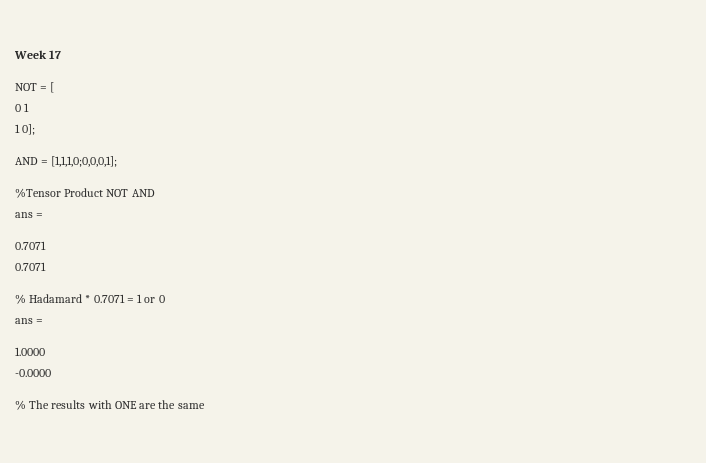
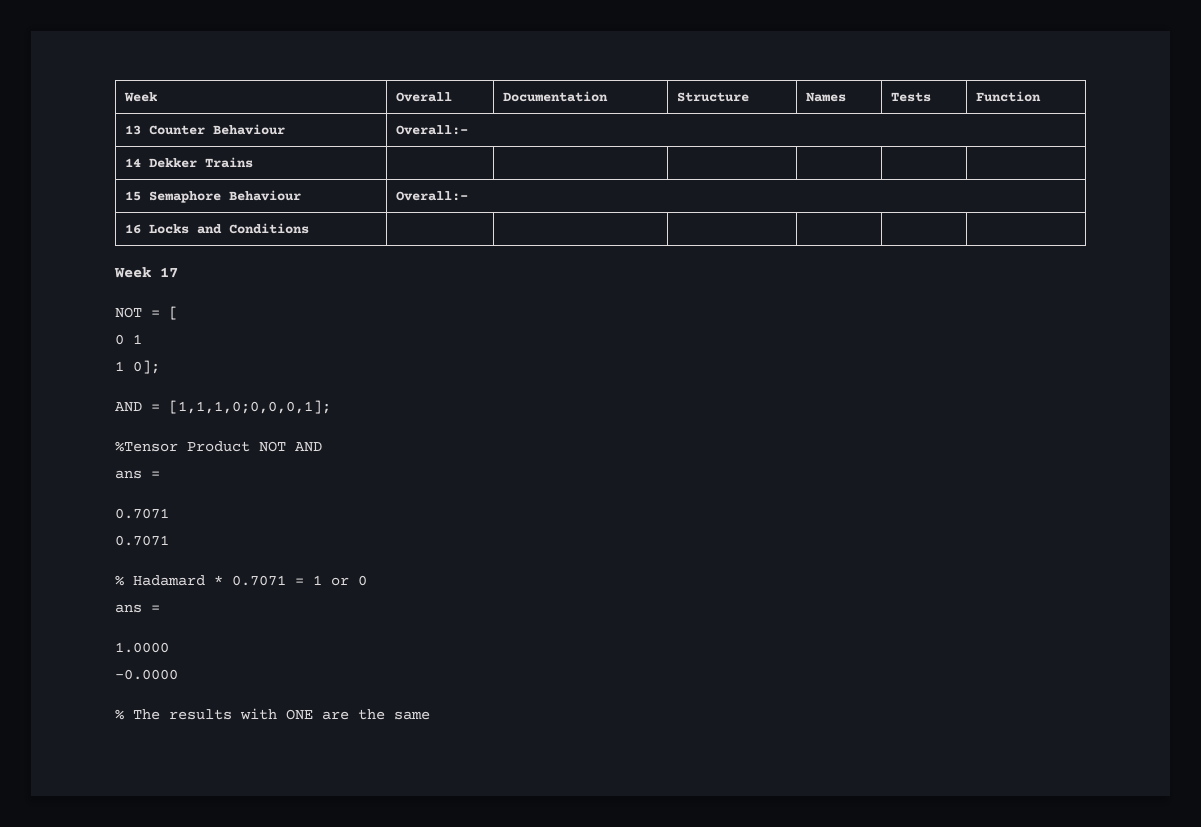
[14,50,47,59] Week -> [124,92,158,102] [396,92,453,102] [503,91,609,102] [677,92,750,102] [806,92,847,102] [891,92,932,102] [976,91,1042,102] [125,124,286,135] [396,125,469,135] [125,157,254,168] [125,190,302,203] [396,191,469,201] [125,223,310,234] [114,267,151,278] Week | Overall | Documentation | Structure | Names | Tests | Function // 13 Counter Behaviour | Overall:- // 14 Dekker Trains | | | | | | // 15 Semaphore Behaviour | Overall:- // 16 Locks and Conditions | | | | | | // Week

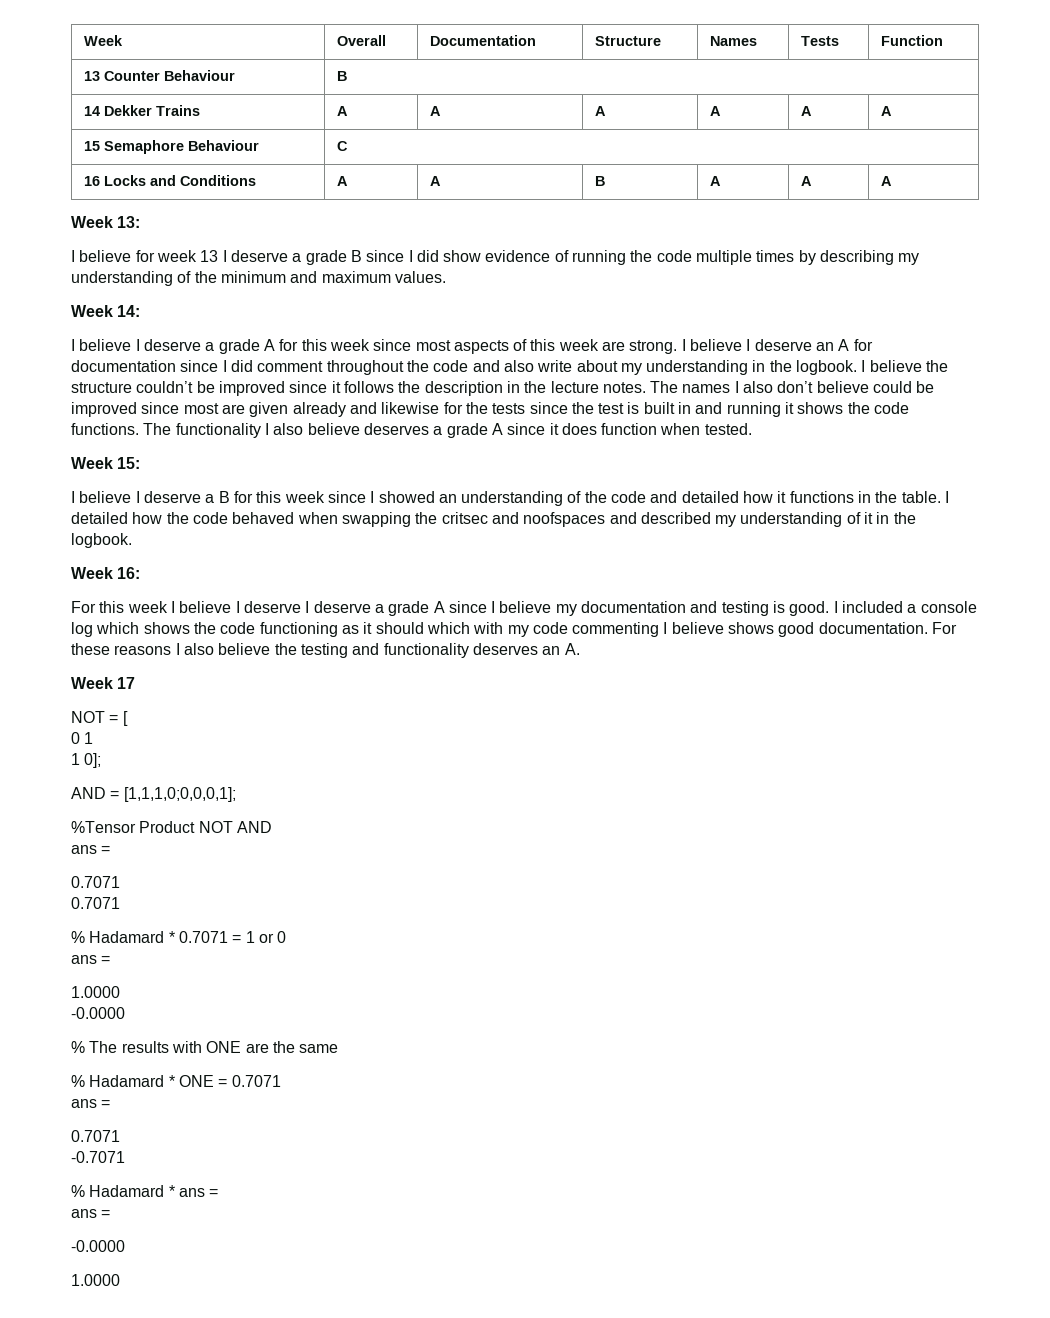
[396,125,469,135] Overall:- -> [336,71,347,81] B
(254, 162) | | | | | -> [336,106,348,116] [429,106,441,116] [594,106,606,116] [709,106,721,116] [800,106,812,116] [880,106,892,116] A | A | A | A | A | A
[396,191,469,201] Overall:- -> [336,141,348,151] C
(310, 228) | | | | | -> [336,176,348,186] [429,176,441,186] [594,176,605,186] [709,176,721,186] [800,176,812,186] [880,176,892,186] [71,216,141,228] [71,250,920,265] [71,271,446,286] [71,305,141,317] [71,339,873,354] [71,360,949,375] [71,381,935,396] [71,402,910,417] [71,423,752,438] [71,457,141,469] [71,491,950,506] [71,512,916,527] [71,533,132,548] [71,567,141,579] [71,601,977,616] [71,622,958,637] [71,643,580,658] A | A | B | A | A | A // Week 13: // I believe for week 13 I deserve a grade B since I did show evidence of running the code multiple times by describing my understanding of the minimum and maximum values. // Week 14: // I believe I deserve a grade A for this week since most aspects of this week are strong. I believe I deserve an A for documentation since I did comment throughout the code and also write about my understanding in the logbook. I believe the structure couldn’t be improved since it follows the description in the lecture notes. The names I also don’t believe could be improved since most are given already and likewise for the tests since the test is built in and running it shows the code functions. The functionality I also believe deserves a grade A since it does function when tested. // Week 15: // I believe I deserve a B for this week since I showed an understanding of the code and detailed how it functions in the table. I detailed how the code behaved when swapping the critsec and noofspaces and described my understanding of it in the logbook. // Week 16: // For this week I believe I deserve I deserve a grade A since I believe my documentation and testing is good. I included a console log which shows the code functioning as it should which with my code commenting I believe shows good documentation. For these reasons I also believe the testing and functionality deserves an A.
(430, 715) none -> [71,1075,281,1087] [71,1099,111,1108] [71,1130,120,1142] [71,1151,125,1163] [71,1185,219,1197] [71,1209,111,1218] [71,1240,125,1252] [71,1274,120,1286] // % Hadamard * ONE = 0.7071 // ans = // 0.7071 // -0.7071 // % Hadamard * ans = // ans = // -0.0000 // 1.0000

